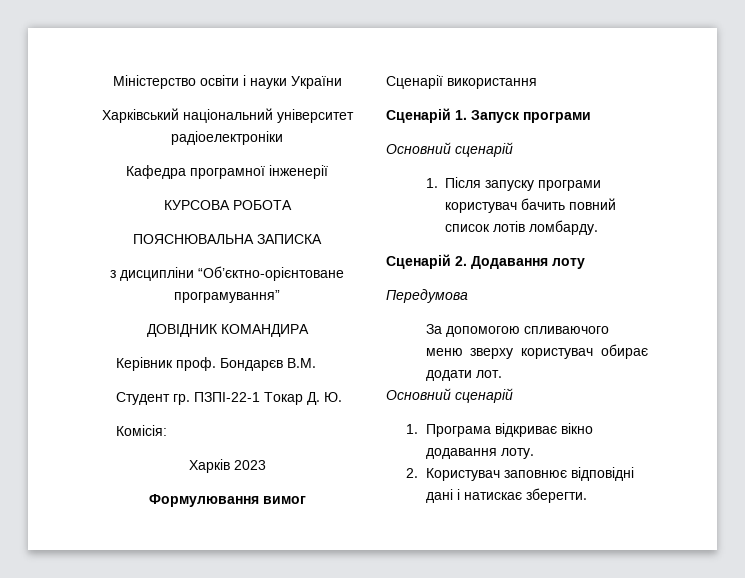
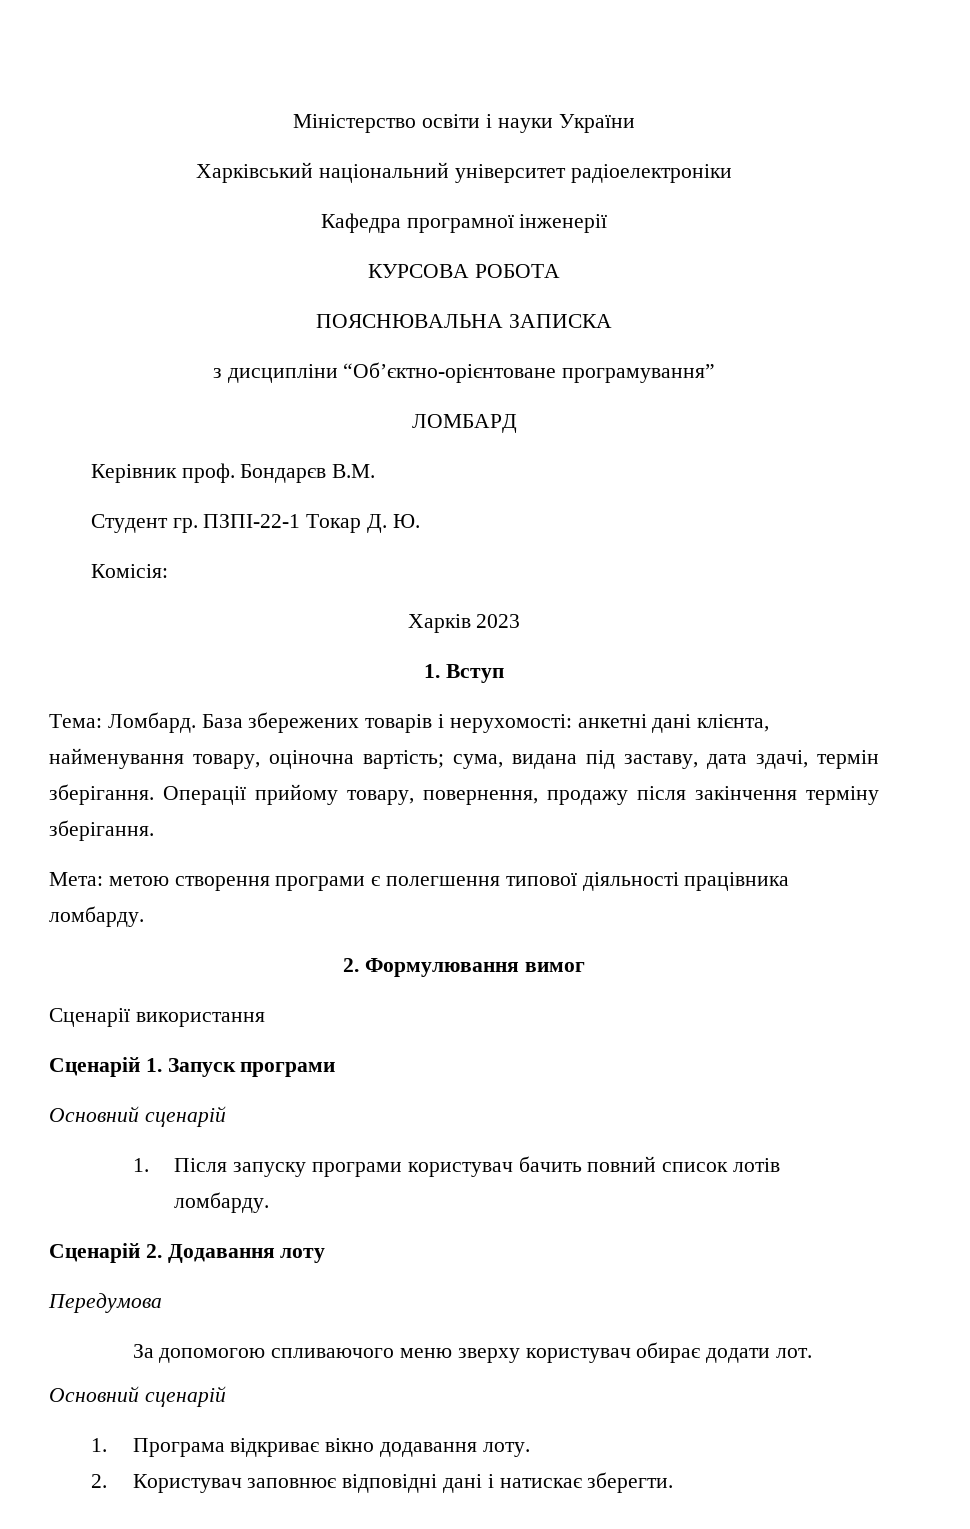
[146,324,309,337] ДОВІДНИК КОМАНДИРА -> [411,414,517,433] ЛОМБАРД
(266, 465) none -> [424,664,504,683] [49,712,770,733] [49,748,879,769] [49,784,879,805] [49,820,154,841] [49,872,790,891] [49,906,144,927] [343,958,360,972] 1. Вступ // Тема: Ломбард. База збережених товарів і нерухомості: анкетні дані клієнта, найменування товару, оціночна вартість; сума, видана під заставу, дата здачі, термін зберігання. Операції прийому товару, повернення, продажу після закінчення терміну зберігання. // Мета: метою створення програми є полегшення типової діяльності працівника ломбарду. // 2.

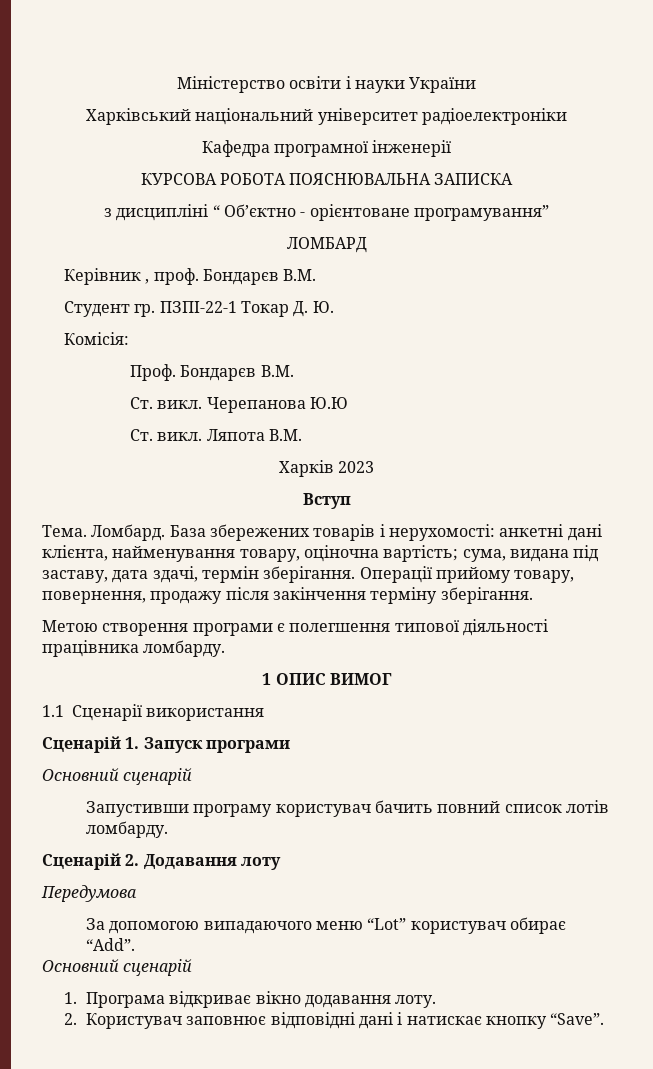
(560, 271) // -> (286, 179) none
[227,362,557,383] дисципліни “Об’єктно-орієнтоване -> [116,204,410,221] дисципліні “ Об’єктно - орієнтоване
(177, 473) none -> [145,279,150,284] ,
(168, 571) none -> [130,364,294,381] [130,397,349,413] [130,429,303,441] // Проф. Бондарєв В.М. // Ст. викл. Черепанова Ю.Ю // Ст. викл. Ляпота В.М.
[424,664,441,678] 1. -> (375, 467) none
[49,714,102,728] Тема: -> [42,525,87,537] Тема.
[49,872,169,886] Мета: метою -> [42,620,98,632] Метою
[343,958,585,977] 2. Формулювання вимог // -> [262,673,392,685] [42,705,64,717] 1 ОПИС ВИМОГ // 1.1
[132,1158,402,1177] 1. Після запуску програми -> [86,801,273,817] Запустивши програму
[271,1342,813,1363] спливаючого меню зверху користувач обирає додати лот. -> [203,917,566,934] [86,938,136,951] випадаючого меню “Lot” користувач обирає “Add”.
[587,1472,674,1493] зберегти. -> [485,1013,605,1029] кнопку “Save”.

